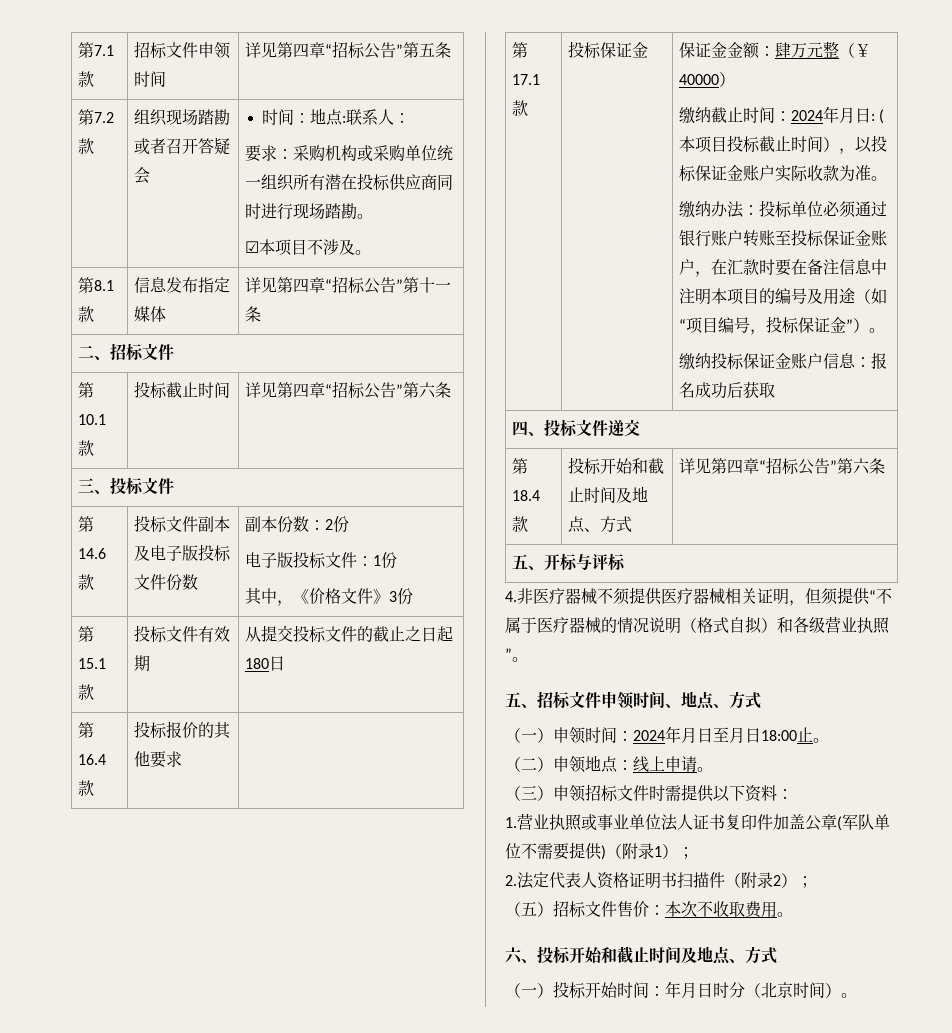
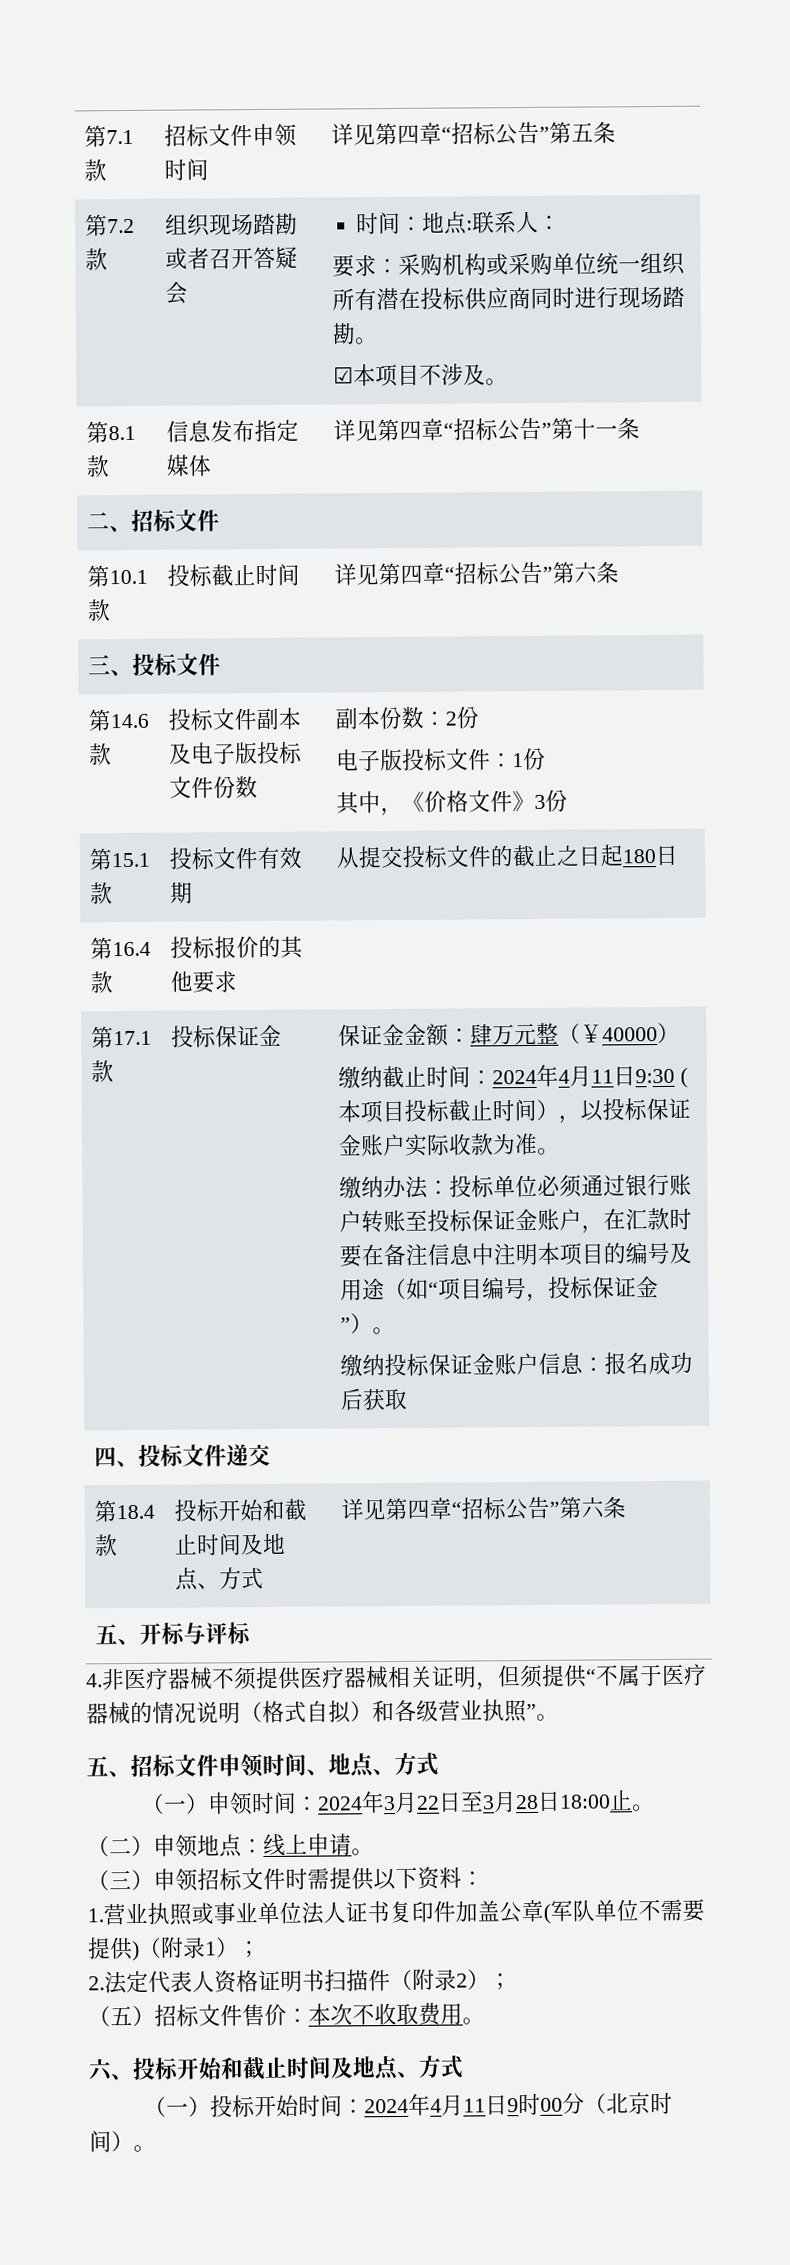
[838,107,875,123] 月日: -> [558,1065,676,1087] 4月11日9:30
[681,727,745,743] 月日至月 -> [383,1790,540,1814] 3月22日至3月28
[665,981,729,998] 年月日时 -> [364,2092,564,2116] 2024年4月11日9时00

